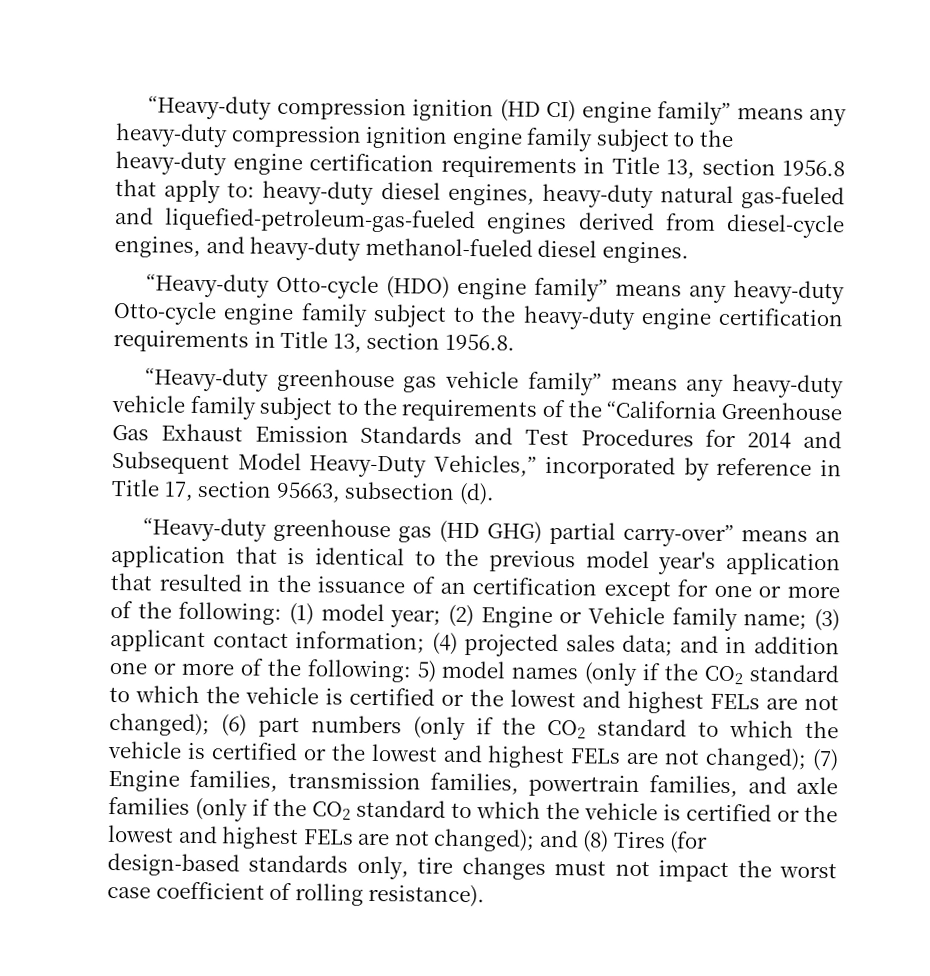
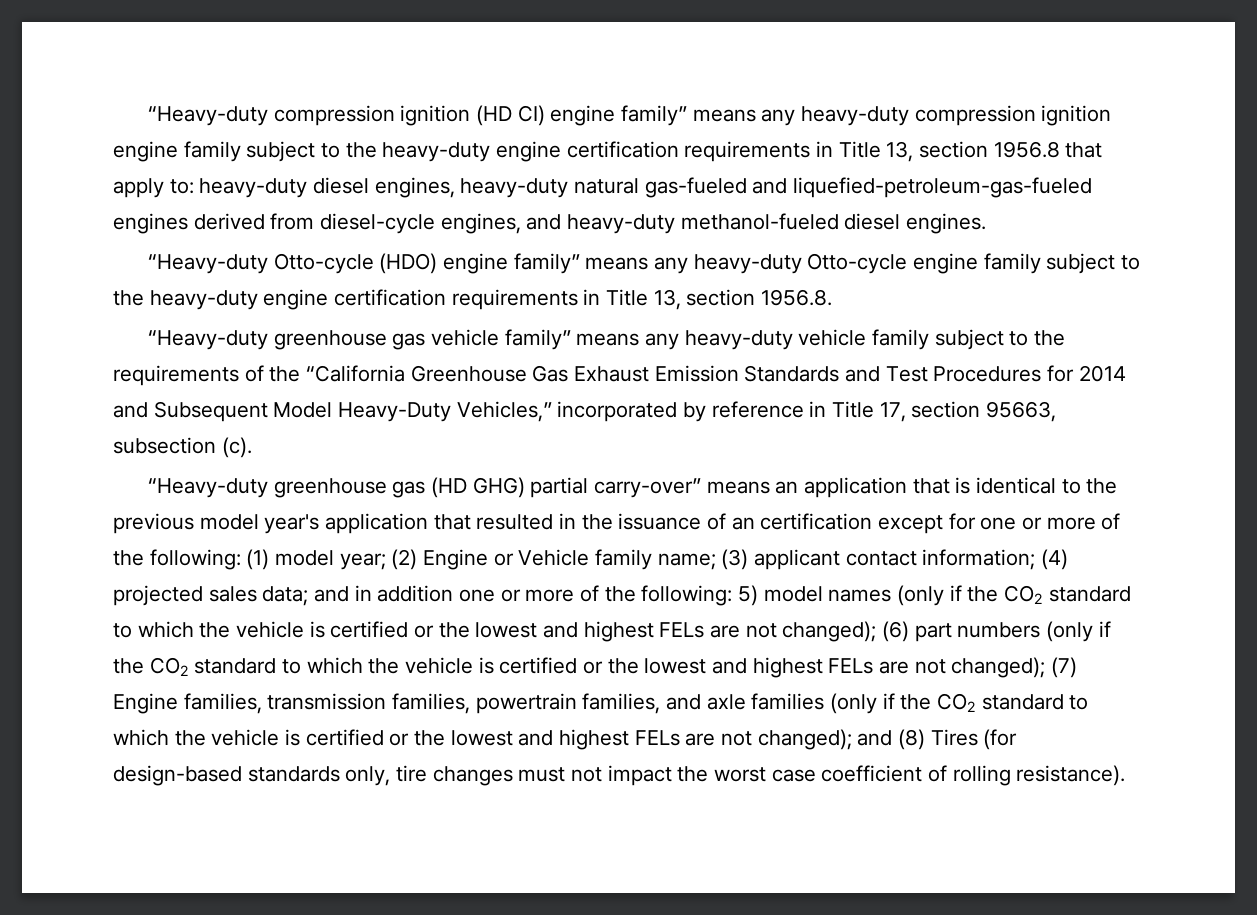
[458,482,495,506] (d). -> [221,437,252,458] (c).

